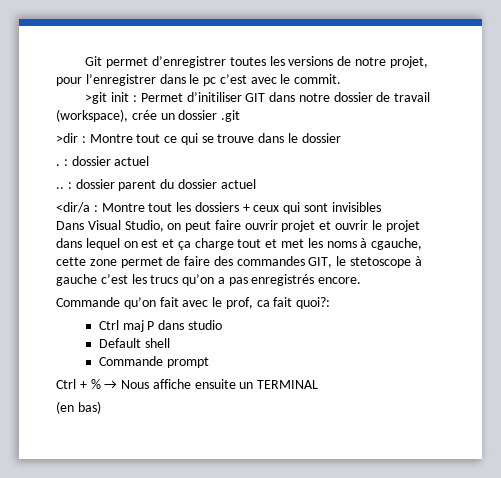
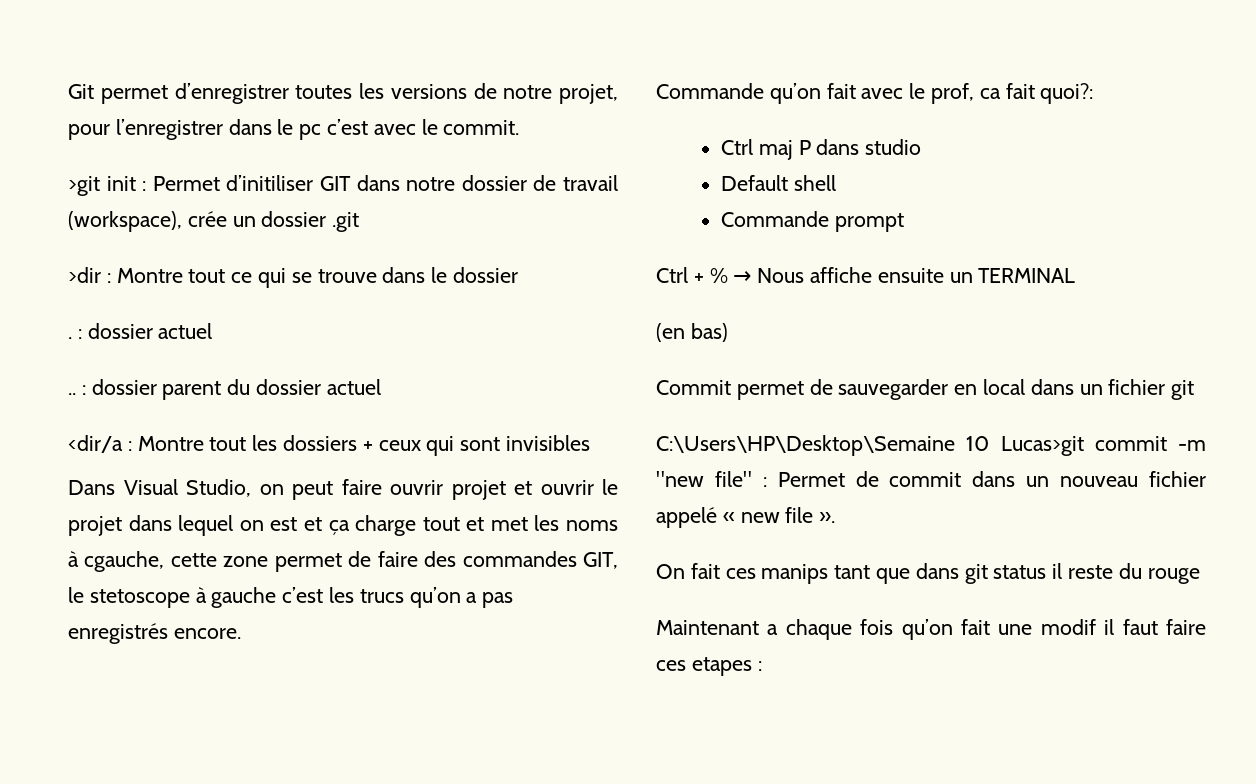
(101, 407) none -> [656,379,1195,400] [656,435,1206,456] [656,471,1206,487] [656,507,836,528] [656,563,1200,584] [656,619,1206,640] [656,657,762,676] // Commit permet de sauvegarder en local dans un fichier git // C:\Users\HP\Desktop\Semaine 10 Lucas>git commit -m "new file" : Permet de commit dans un nouveau fichier appelé « new file ». // On fait ces manips tant que dans git status il reste du rouge // Maintenant a chaque fois qu’on fait une modif il faut faire ces etapes :

